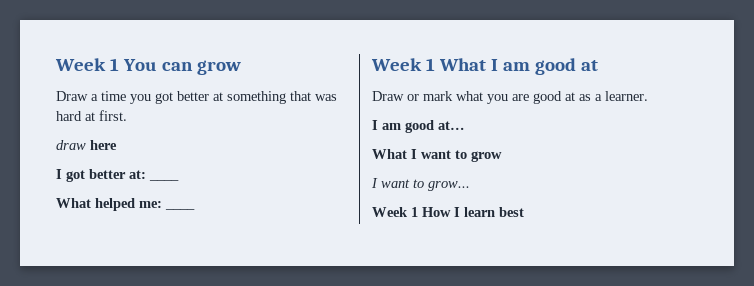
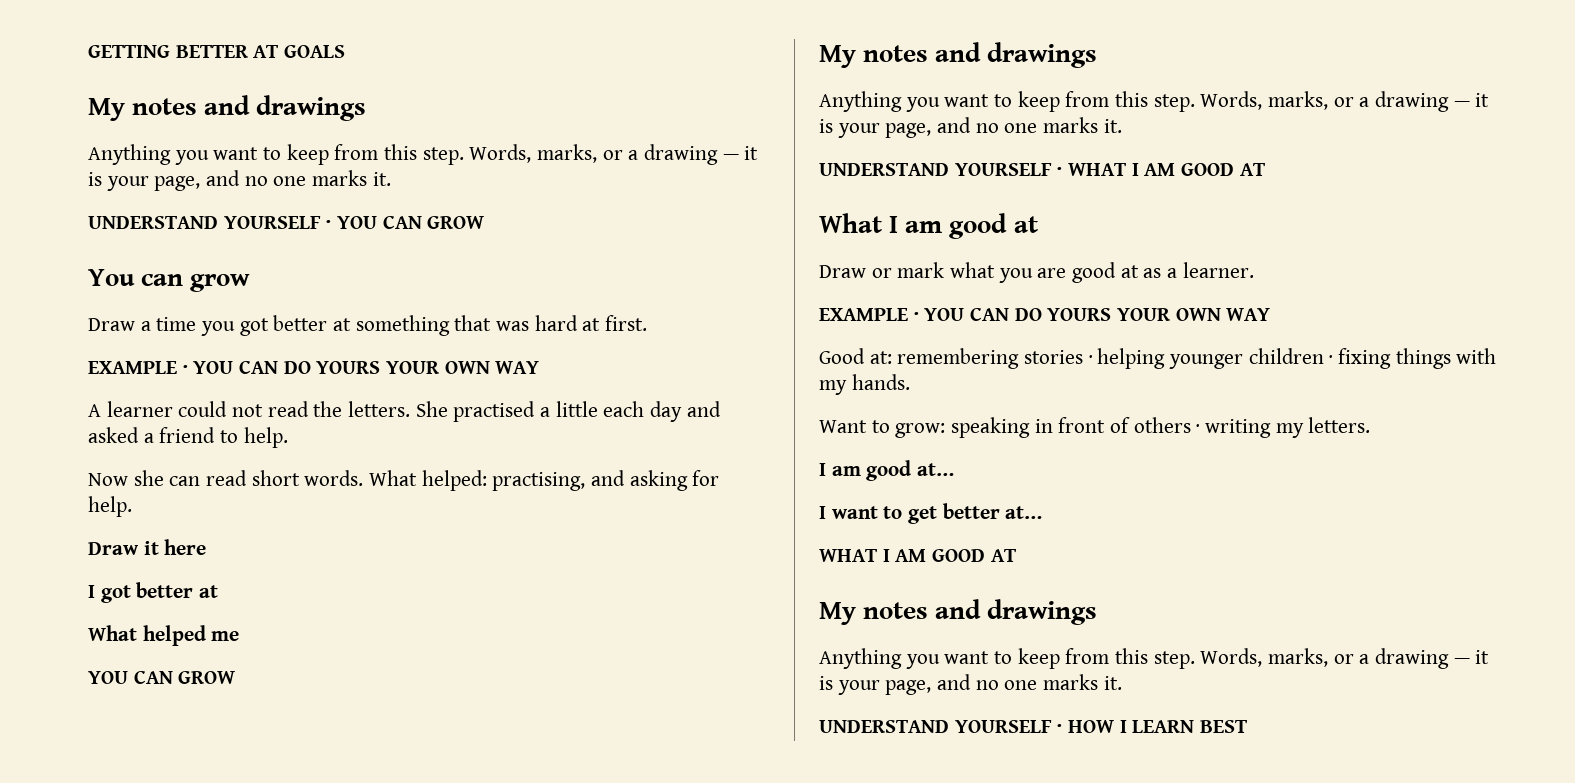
[55,58,119,71] Week 1 -> [88,45,346,58] [88,95,367,121] [88,144,759,165] [88,170,391,191] [88,216,485,229] GETTING BETTER AT GOALS // My notes and drawings // Anything you want to keep from this step. Words, marks, or a drawing — it is your page, and no one marks it. // UNDERSTAND YOURSELF · YOU CAN GROW //
[56,140,86,150] draw -> [88,361,540,374] [88,401,721,422] [88,427,288,448] [88,470,720,491] [88,496,132,517] [88,541,159,555] EXAMPLE · YOU CAN DO YOURS YOUR OWN WAY // A learner could not read the letters. She practised a little each day and asked a friend to help. // Now she can read short words. What helped: practising, and asking for help. // Draw it
[129,170,146,179] [149,179,179,181] at: ____ -> [199,585,219,598] at
[139,201,162,208] [165,208,195,210] [371,58,435,71] me: ____ // Week 1 -> [211,631,240,641] [88,671,236,684] [819,42,1098,68] [819,91,1490,112] [819,117,1122,138] [819,163,1266,176] me // YOU CAN GROW // My notes and drawings // Anything you want to keep from this step. Words, marks, or a drawing — it is your page, and no one marks it. // UNDERSTAND YOURSELF · WHAT I AM GOOD AT //
(648, 96) none -> [819,308,1271,321] [819,348,1497,369] [819,374,910,395] [819,417,1371,438] // EXAMPLE · YOU CAN DO YOURS YOUR OWN WAY // Good at: remembering stories · helping younger children · fixing things with my hands. // Want to grow: speaking in front of others · writing my letters.
[372,149,502,162] [371,178,470,191] [372,207,524,217] What I want to grow // I want to grow... // Week 1 How I learn best -> [819,503,1043,524] [819,549,1017,562] [819,599,1098,625] [819,648,1490,669] [819,674,1122,695] [819,720,1249,733] I want to get better at… // WHAT I AM GOOD AT // My notes and drawings // Anything you want to keep from this step. Words, marks, or a drawing — it is your page, and no one marks it. // UNDERSTAND YOURSELF · HOW I LEARN BEST

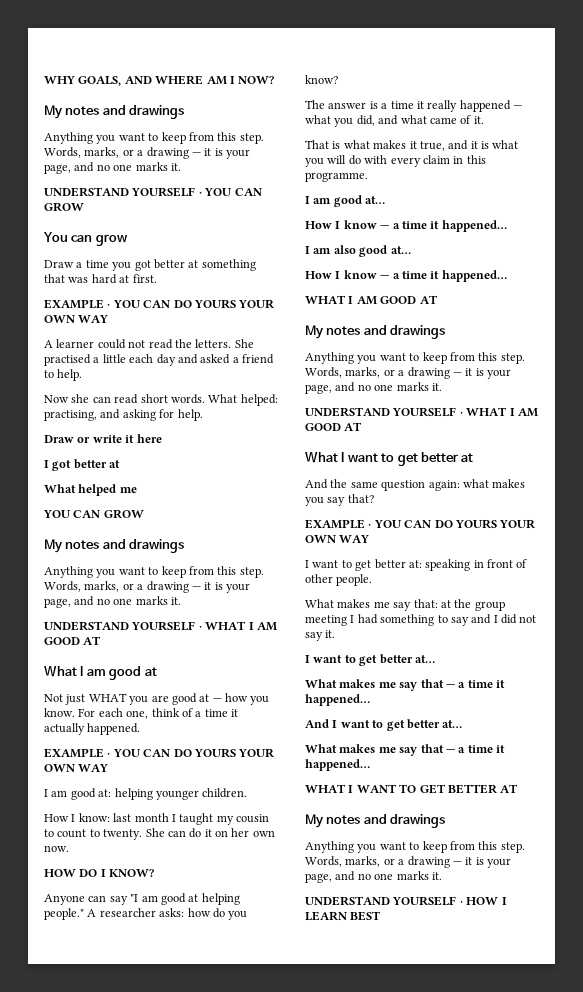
[88,45,346,58] GETTING BETTER AT GOALS -> [44,75,275,86] WHY GOALS, AND WHERE AM I NOW?
(139, 548) none -> [77,435,122,443] or write
[819,262,1254,283] [819,308,1271,321] [819,348,1497,369] [819,374,910,395] [819,417,1371,438] [819,460,955,481] [819,503,1043,524] Draw or mark what you are good at as a learner. // EXAMPLE · YOU CAN DO YOURS YOUR OWN WAY // Good at: remembering stories · helping younger children · fixing things with my hands. // Want to grow: speaking in front of others · writing my letters. // I am good at… // I want to get better at… -> [44,693,270,705] [44,708,238,719] [44,723,141,735] [44,748,275,758] [44,764,109,772] [44,788,248,800] [44,813,269,825] [44,828,275,840] [44,845,69,852] [44,869,155,877] [44,893,240,905] [44,908,248,920] [305,75,338,84] [305,100,522,112] [305,115,484,127] [305,140,519,151] [305,155,486,167] [305,172,368,182] [305,195,386,207] [305,220,507,232] [305,245,411,257] [305,270,507,282] Not just WHAT you are good at — how you know. For each one, think of a time it actually happened. // EXAMPLE · YOU CAN DO YOURS YOUR OWN WAY // I am good at: helping younger children. // How I know: last month I taught my cousin to count to twenty. She can do it on her own now. // HOW DO I KNOW? // Anyone can say "I am good at helping people." A researcher asks: how do you know? // The answer is a time it really happened — what you did, and what came of it. // That is what makes it true, and it is what you will do with every claim in this programme. // I am good at… // How I know — a time it happened… // I am also good at… // How I know — a time it happened…
(1122, 683) none -> [305,407,538,417] [305,422,363,431] [305,452,474,466] [305,479,526,491] [305,494,374,506] [305,519,536,529] [305,535,370,543] [305,559,528,571] [305,574,373,586] [305,599,505,611] [305,614,537,626] [305,630,336,641] [305,654,435,666] [305,679,505,691] [305,694,370,706] [305,719,463,731] [305,744,505,756] [305,759,370,771] [305,784,519,794] [305,814,446,828] [305,841,525,853] [305,856,511,868] [305,871,442,883] // UNDERSTAND YOURSELF · WHAT I AM GOOD AT // What I want to get better at // And the same question again: what makes you say that? // EXAMPLE · YOU CAN DO YOURS YOUR OWN WAY // I want to get better at: speaking in front of other people. // What makes me say that: at the group meeting I had something to say and I did not say it. // I want to get better at… // What makes me say that — a time it happened… // And I want to get better at… // What makes me say that — a time it happened… // WHAT I WANT TO GET BETTER AT // My notes and drawings // Anything you want to keep from this step. Words, marks, or a drawing — it is your page, and no one marks it.

